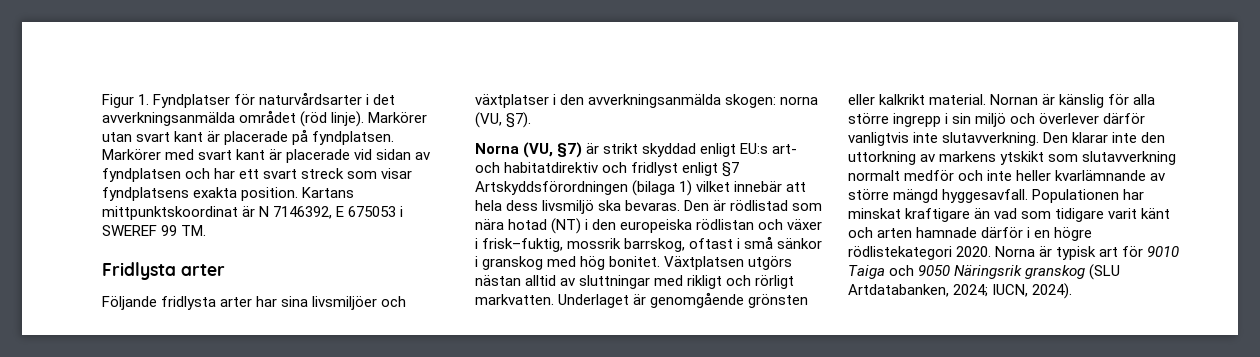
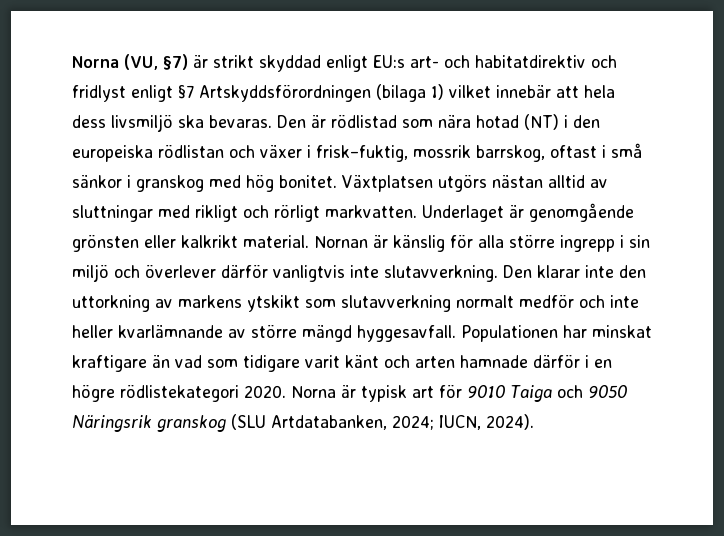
[102,92,396,108] [102,110,428,127] [102,129,395,145] [102,149,431,163] [102,168,413,182] [102,187,355,201] [102,206,404,220] [102,225,207,236] [102,262,225,280] [102,296,407,310] [475,94,819,108] [475,112,532,128] Figur 1. Fyndplatser för naturvårdsarter i det avverkningsanmälda området (röd linje). Markörer utan svart kant är placerade på fyndplatsen. Markörer med svart kant är placerade vid sidan av fyndplatsen och har ett svart streck som visar fyndplatsens exakta position. Kartans mittpunktskoordinat är N 7146392, E 675053 i SWEREF 99 TM. // Fridlysta arter // Följande fridlysta arter har sina livsmiljöer och växtplatser i den avverkningsanmälda skogen: norna (VU, §7). // -> (72, 62) none

